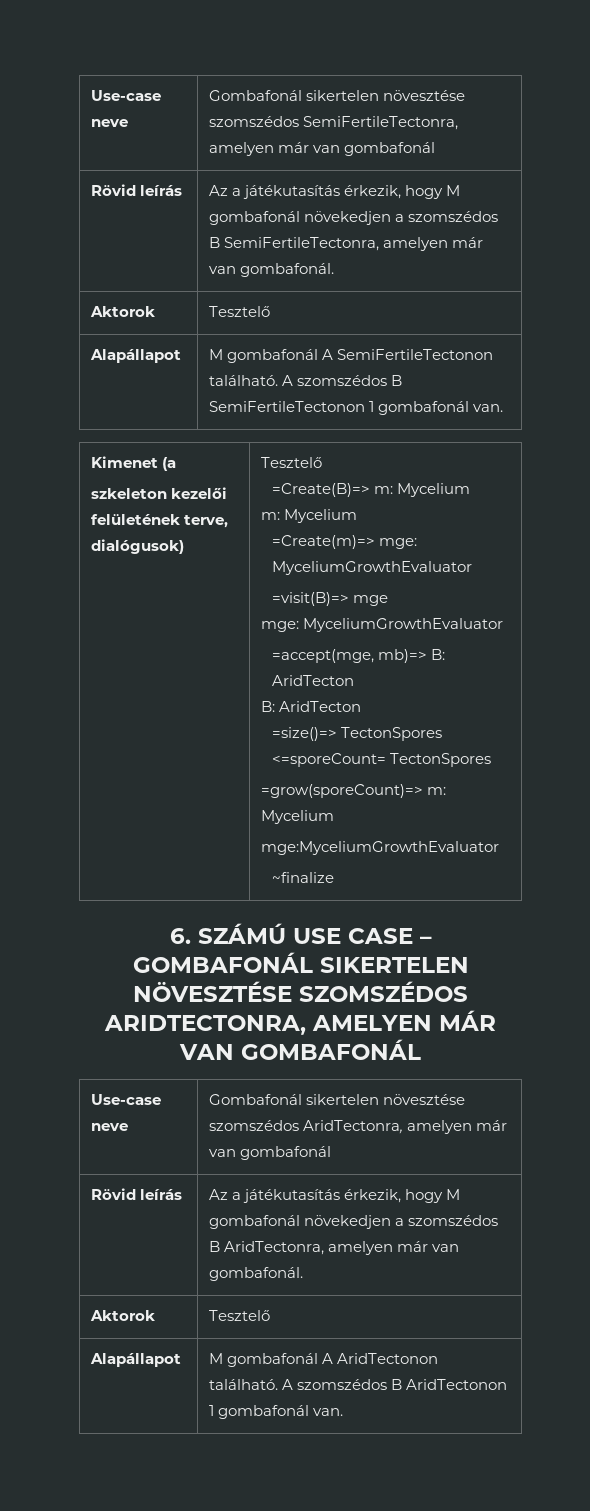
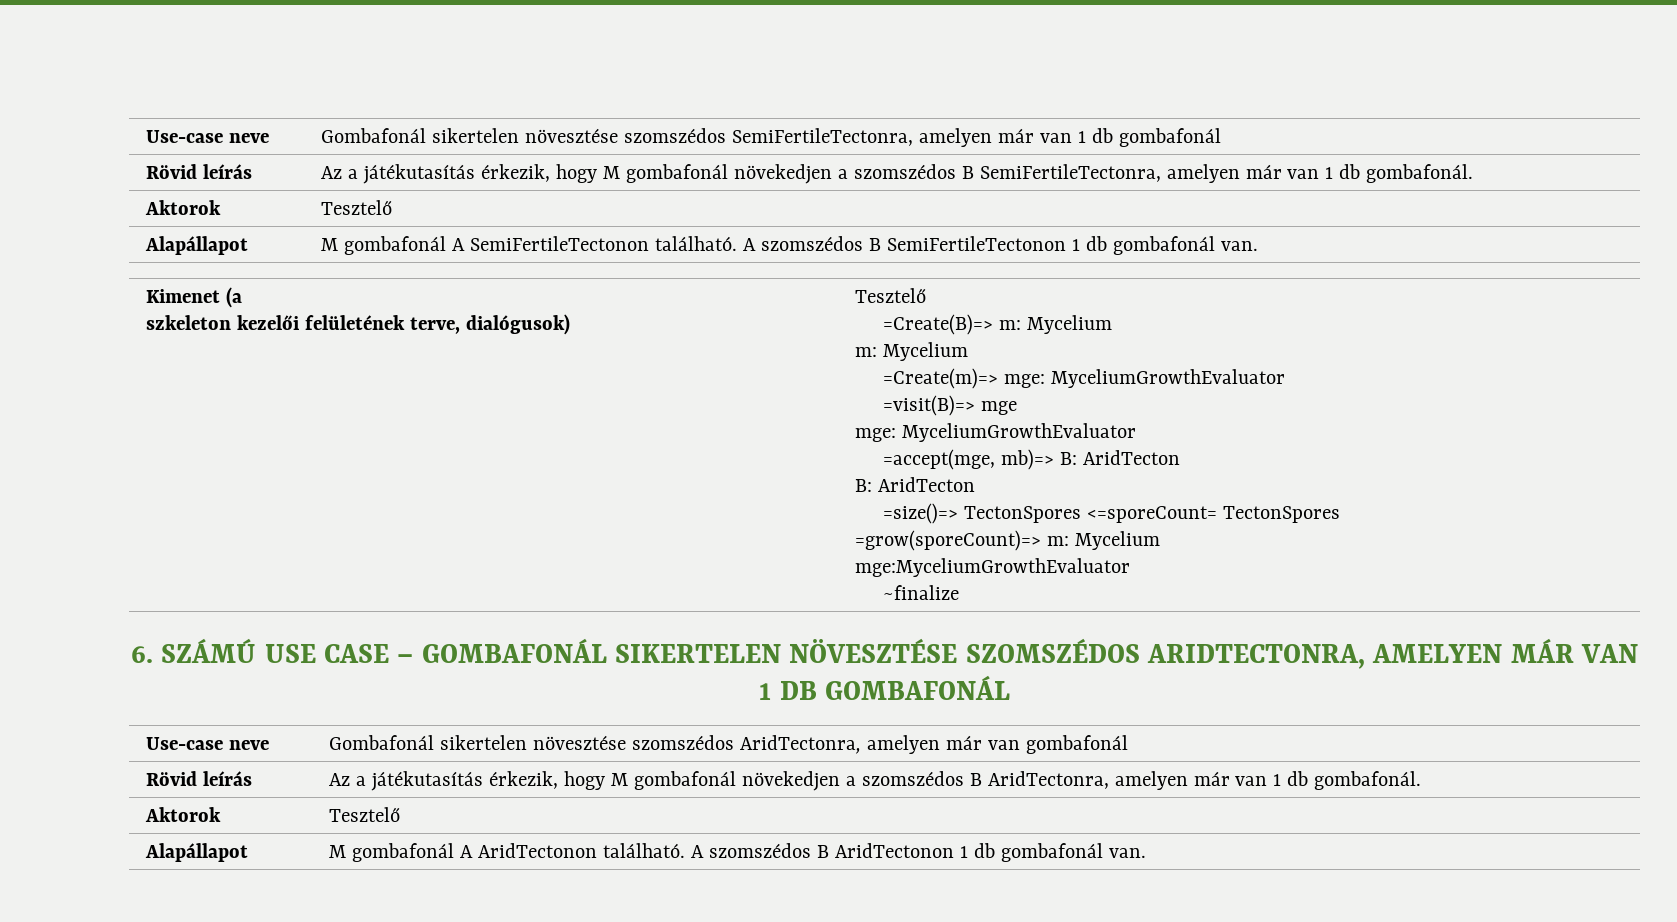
(340, 149) none -> [1077,128,1113,143] 1 db
(236, 270) none -> [1325,164,1361,179] 1 db
(374, 406) none -> [1085,236,1107,251] db
(234, 1052) none -> [759,681,817,700] 1 DB
(459, 1248) none -> [1273,771,1309,786] 1 db
(214, 1410) none -> [973,843,995,858] db

